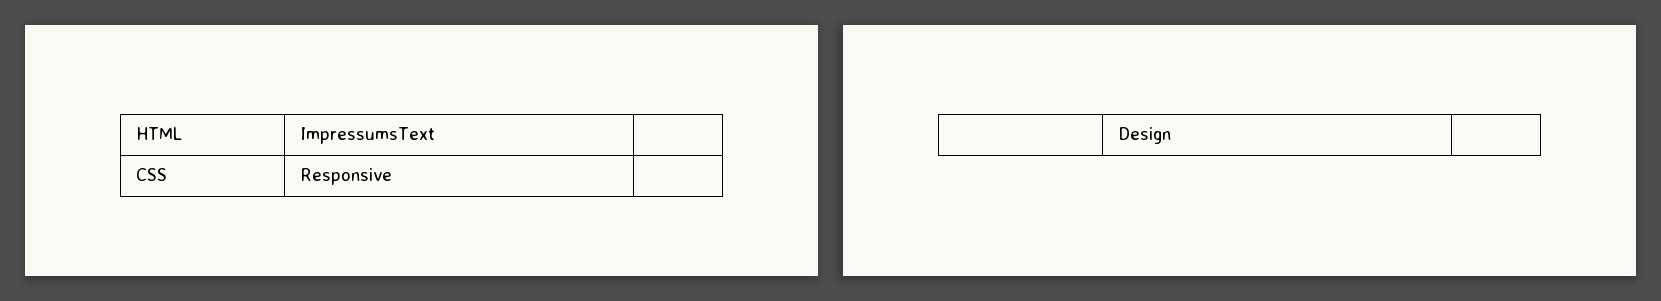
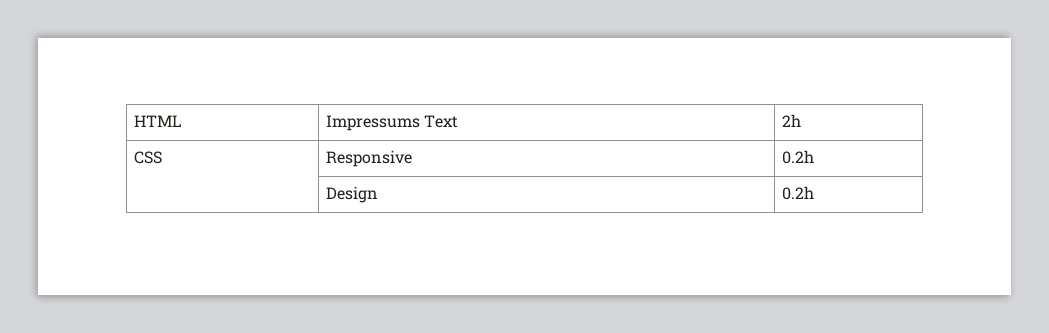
[300,127,436,144] ImpressumsText | -> [325,115,459,131] [781,114,801,127] Impressums Text | 2h
(393, 176) none -> [781,150,814,164] 0.2h
(1172, 135) none -> [781,186,814,200] 0.2h

